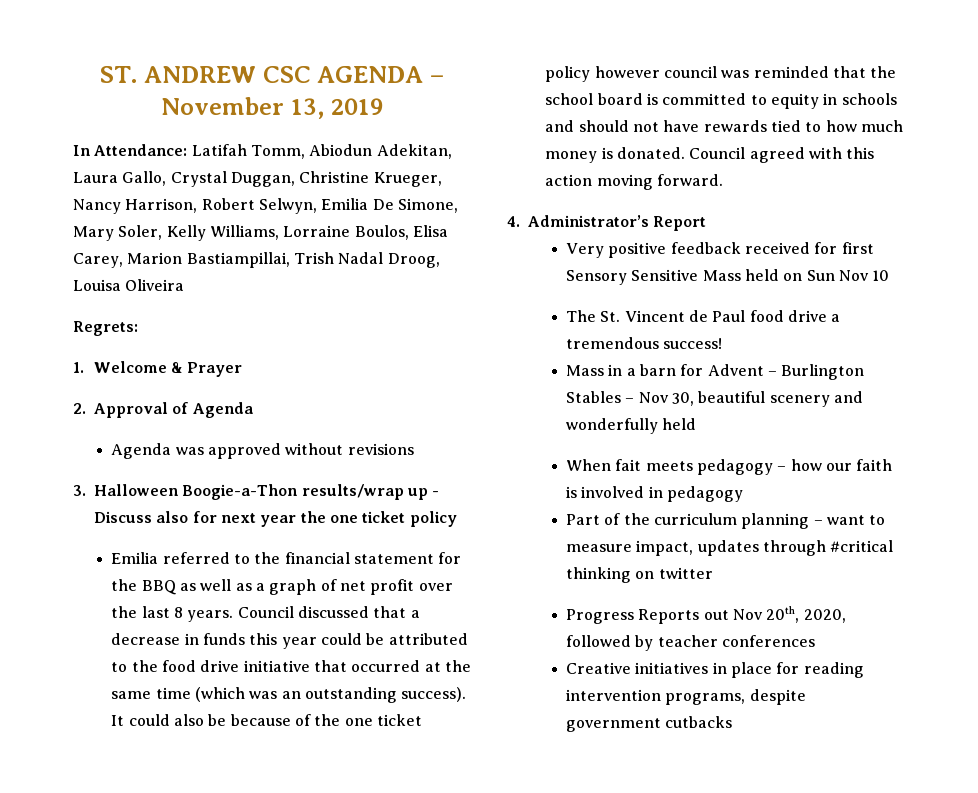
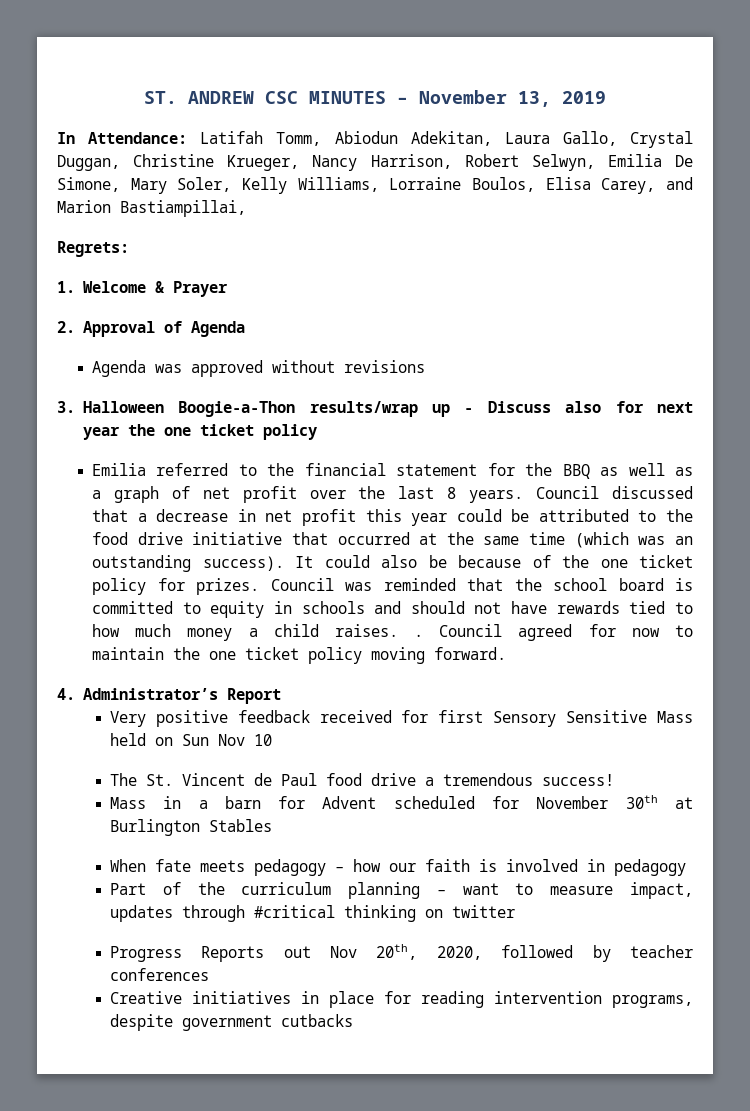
[317,66,424,83] AGENDA -> [309,91,386,104] MINUTES
(123, 260) none -> [666,177,693,190] and
[293,252,440,268] [73,279,185,291] Trish Nadal Droog, Louisa Oliveira -> (246, 208) none
[203,633,246,645] funds -> [265,509,356,526] net profit
[594,66,718,78] however council -> [157,578,334,595] for prizes. Council
[601,147,875,163] [545,174,593,186] is donated. Council agreed with this action -> [248,624,693,641] [92,647,363,664] a child raises. . Council agreed for now to maintain the one ticket policy
[768,364,865,380] [566,391,864,407] [566,418,697,434] – Burlington Stables – Nov 30, beautiful scenery and wonderfully held -> [393,795,693,809] [109,819,272,836] scheduled for November 30th at Burlington Stables
[615,459,642,471] fait -> [154,859,191,872] fate

